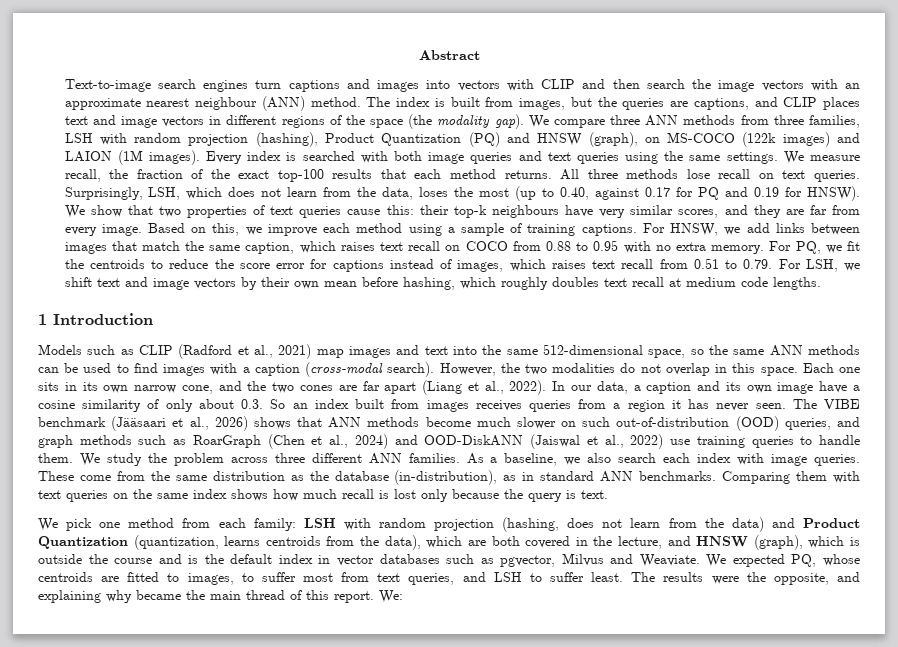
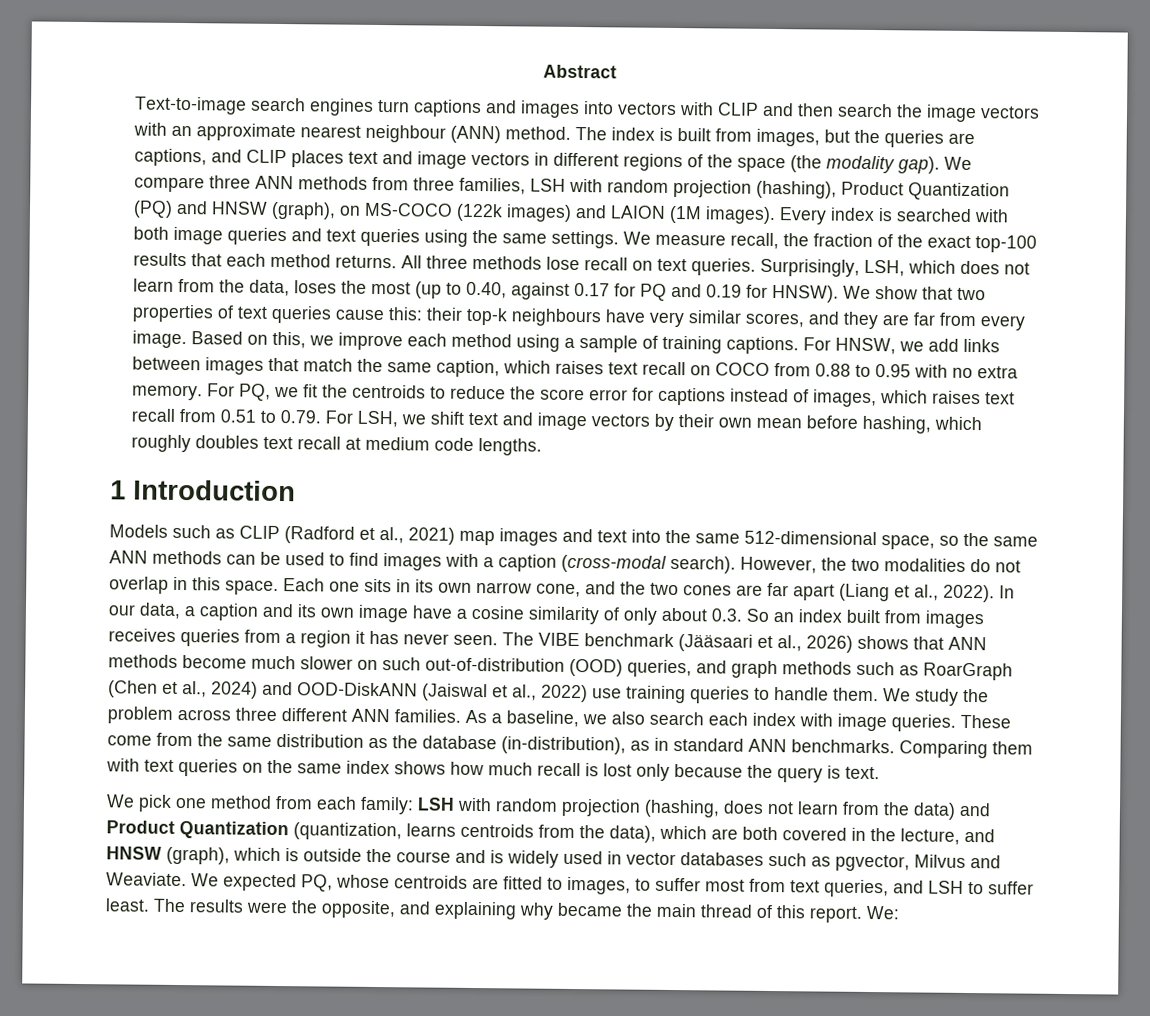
[204,554,313,564] the default index -> [507,850,603,868] widely used

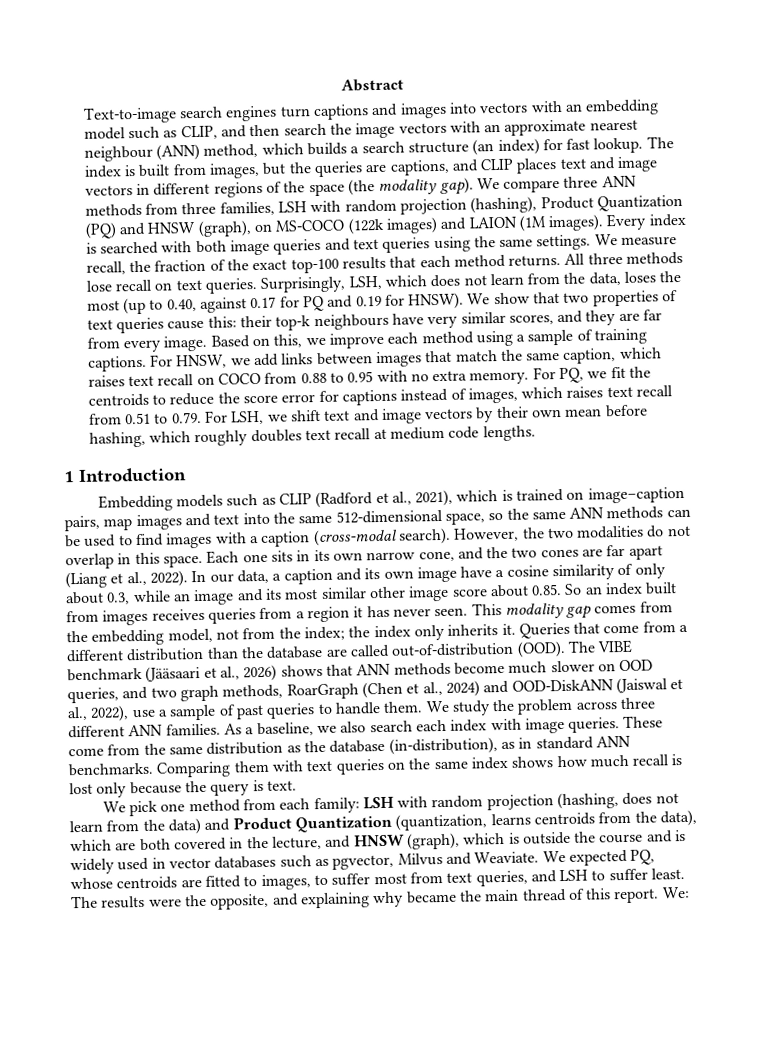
[717,102,760,116] CLIP -> [564,99,660,116] [83,125,218,140] an embedding model such as CLIP,
[505,126,572,140] method. -> [203,137,644,158] method, which builds a search structure (an index) for fast lookup.
[109,524,168,538] Models -> [97,494,223,512] Embedding models
[408,527,455,545] 2021) -> [415,486,685,507] [64,515,100,532] 2021), which is trained on image–caption pairs,
[711,608,742,622] 0.3. -> [106,583,563,606] 0.3, while an image and its most similar other image score about 0.85.
(498, 640) none -> [471,601,673,619] [66,621,689,646] [66,640,566,663] This modality gap comes from the embedding model, not from the index; the index only inherits it. Queries that come from a different distribution than the database are called out-of-distribution (OOD).
[382,657,919,679] such out-of-distribution (OOD) queries, and graph methods such as -> [619,659,654,672] [67,684,284,704] OOD queries, and two graph methods,
[541,684,686,704] 2022) use training -> [90,704,264,722] 2022), use a sample of past

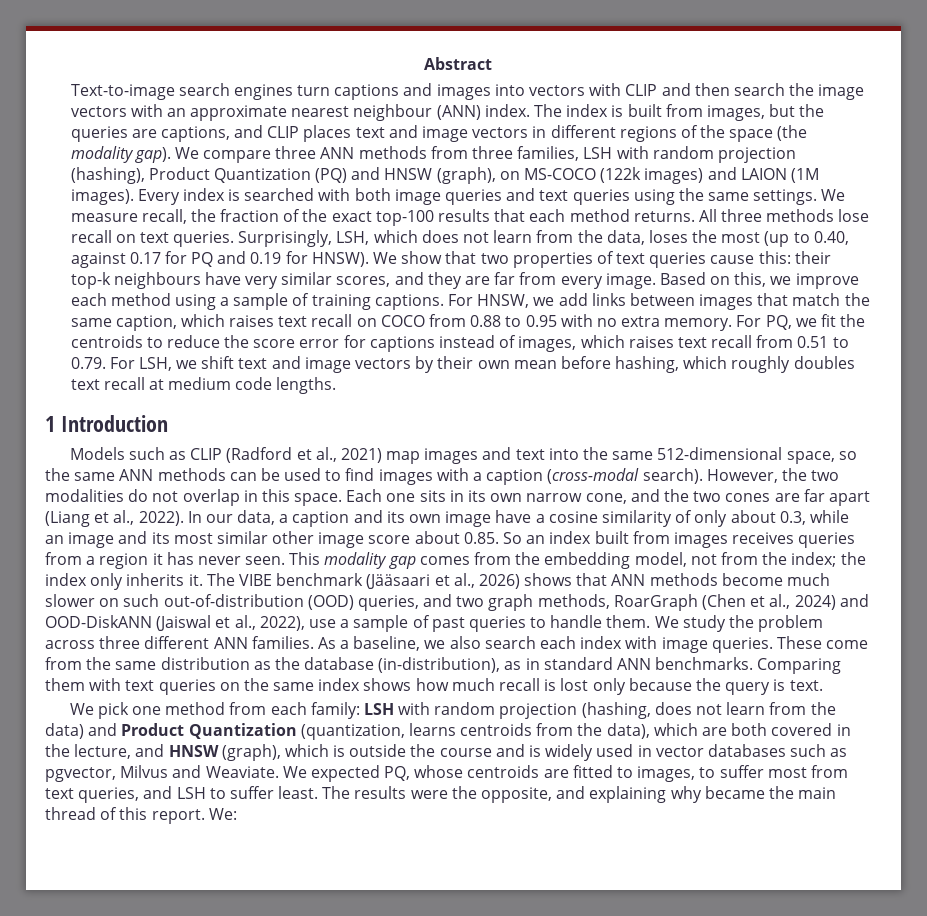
[564,99,660,116] [83,125,218,140] an embedding model such as CLIP, -> [625,84,658,96] CLIP
[203,137,644,158] method, which builds a search structure (an index) for fast lookup. -> [484,104,530,117] index.
[97,494,223,512] Embedding models -> [69,447,125,460] Models
[415,486,685,507] [64,515,100,532] 2021), which is trained on image–caption pairs, -> [340,448,382,463] 2021)
[518,621,689,639] [66,640,566,663] Queries that come from a different distribution than the database are called out-of-distribution (OOD). -> (203, 580) none
[619,659,654,672] OOD -> [123,594,354,610] such out-of-distribution (OOD)

